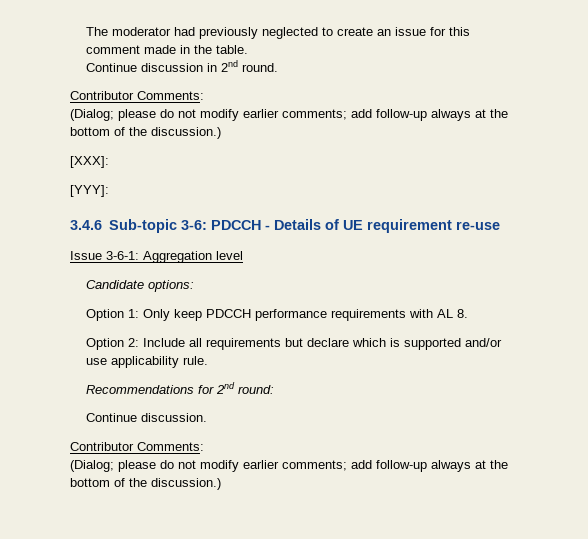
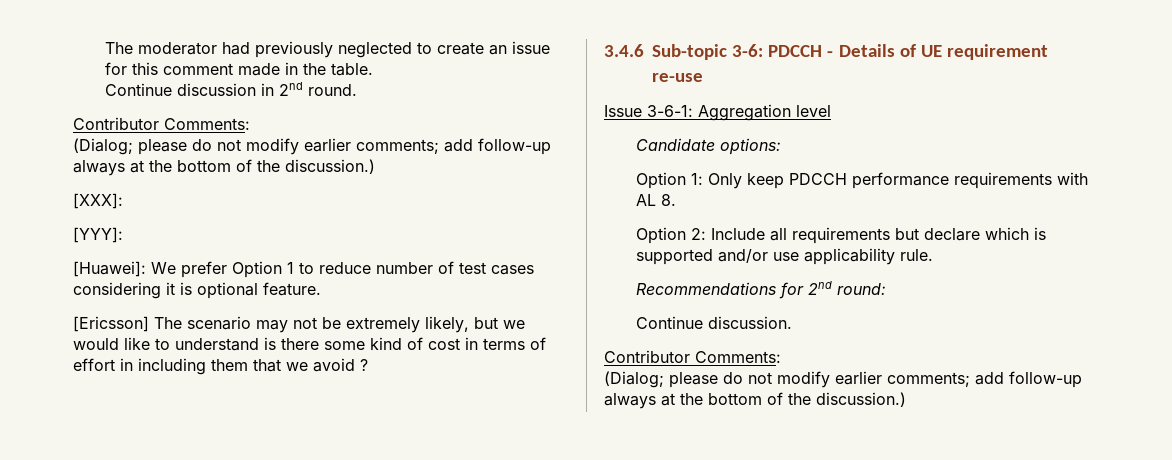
(109, 191) none -> [73,261,534,278] [73,282,321,299] [73,316,525,333] [73,337,546,351] [73,358,368,375] // [Huawei]: We prefer Option 1 to reduce number of test cases considering it is optional feature. // [Ericsson] The scenario may not be extremely likely, but we would like to understand is there some kind of cost in terms of effort in including them that we avoid ?

